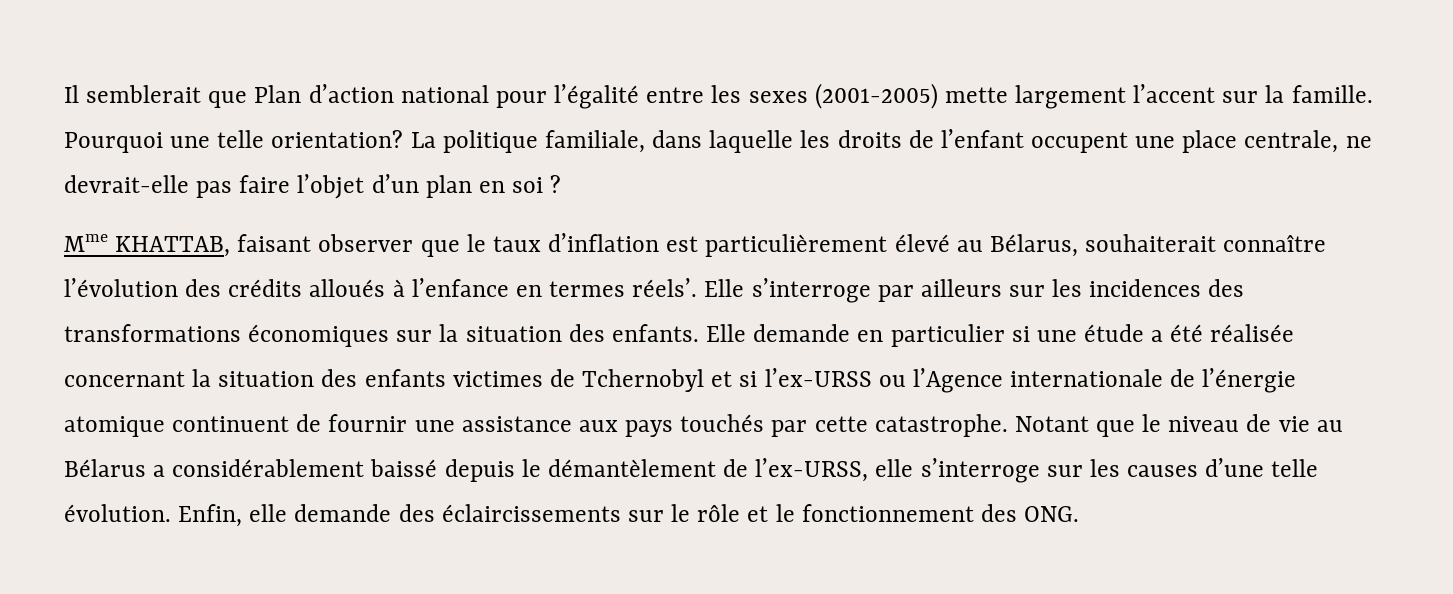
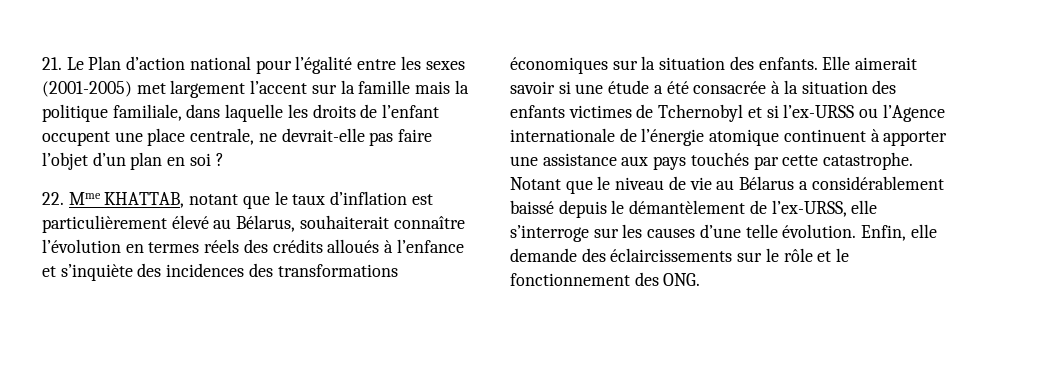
[64,85,248,108] Il semblerait que -> [42,57,84,70] 21. Le
[944,87,1008,103] mette -> [136,83,166,94] met
[1291,85,1373,103] [64,130,436,153] famille. Pourquoi une telle orientation? La -> [358,80,469,94] famille mais la
(562, 184) none -> [42,192,64,205] 22.
[237,234,414,252] faisant observer -> [189,194,239,205] notant
(178, 287) none -> [125,239,240,253] en termes réels
[515,278,1083,303] en termes réels’. Elle s’interroge par ailleurs sur les -> [42,263,162,281] et s’inquiète des
[753,324,1005,347] demande en particulier -> [855,57,918,70] [510,81,555,94] aimerait savoir
[1210,324,1295,342] [64,371,185,387] réalisée concernant -> [693,81,781,94] consacrée à
[296,414,408,432] de fournir -> [870,129,948,146] à apporter

